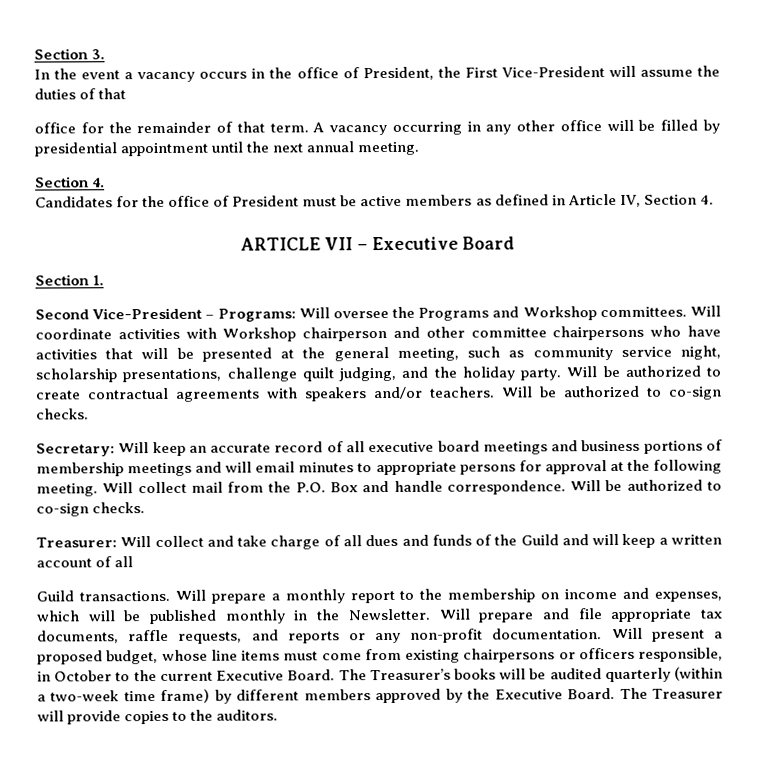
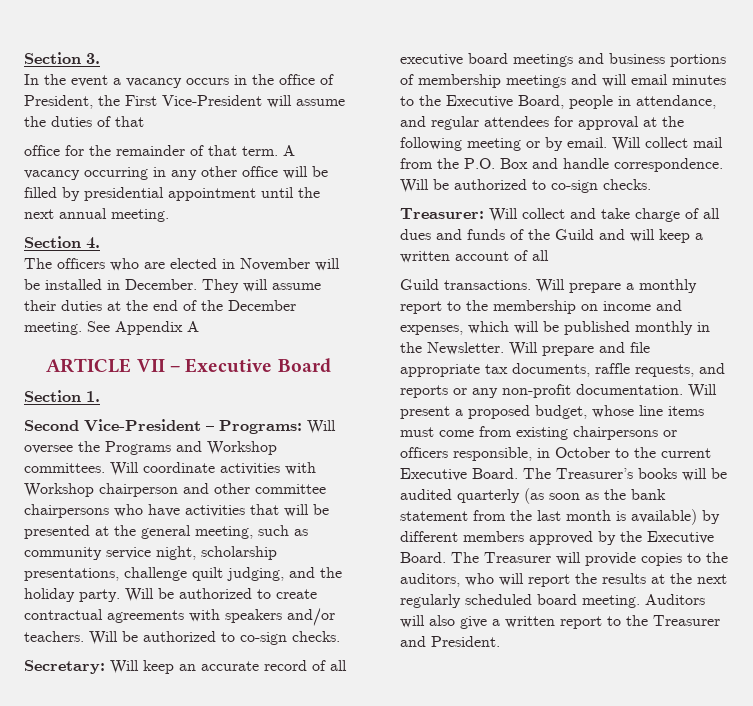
[35,193,714,208] Candidates for the office of President must be active members as defined in Article IV, Section 4. -> [24,258,340,271] [24,279,321,293] [24,300,296,311] [24,321,199,335] The officers who are elected in November will be installed in December. They will assume their duties at the end of the December meeting. See Appendix A
[375,461,516,476] appropriate persons -> [419,95,716,109] [400,116,549,130] the Executive Board, people in attendance, and regular attendees
[36,483,98,497] meeting. -> [467,137,607,151] meeting or by email.
[674,666,723,681] [37,688,211,703] (within a two-week time frame) -> [524,488,666,504] [400,509,697,525] (as soon as the bank statement from the last month is available)
[216,709,279,721] auditors. -> [400,573,727,587] [400,594,705,608] [400,615,720,629] [400,636,500,647] auditors, who will report the results at the next regularly scheduled board meeting. Auditors will also give a written report to the Treasurer and President.

